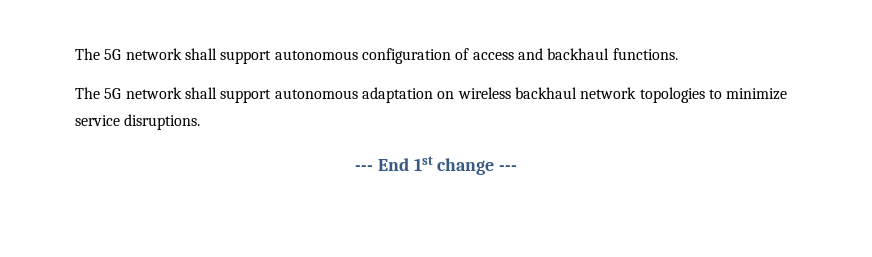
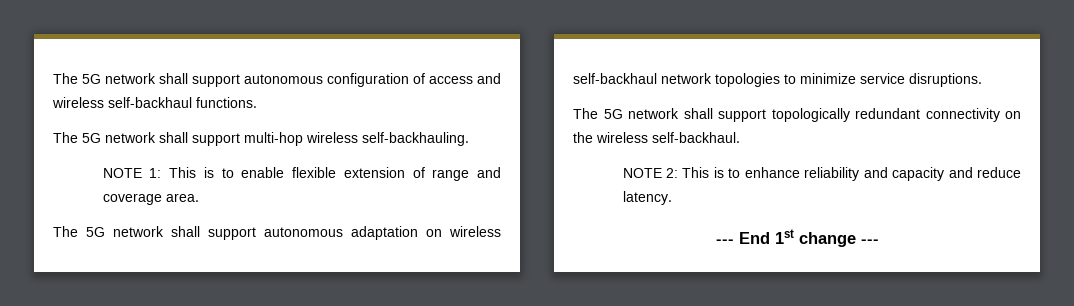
[547,48,610,60] backhaul -> [52,97,192,108] wireless self-backhaul
(678, 54) none -> [53,132,469,146] [102,167,501,181] [102,193,199,205] // The 5G network shall support multi-hop wireless self-backhauling. // NOTE 1: This is to enable flexible extension of range and coverage area.
[514,87,577,99] backhaul -> [573,73,657,84] self-backhaul
(201, 122) none -> [573,108,1021,122] [573,132,740,143] [622,167,1021,181] [622,191,672,205] // The 5G network shall support topologically redundant connectivity on the wireless self-backhaul. // NOTE 2: This is to enhance reliability and capacity and reduce latency.

